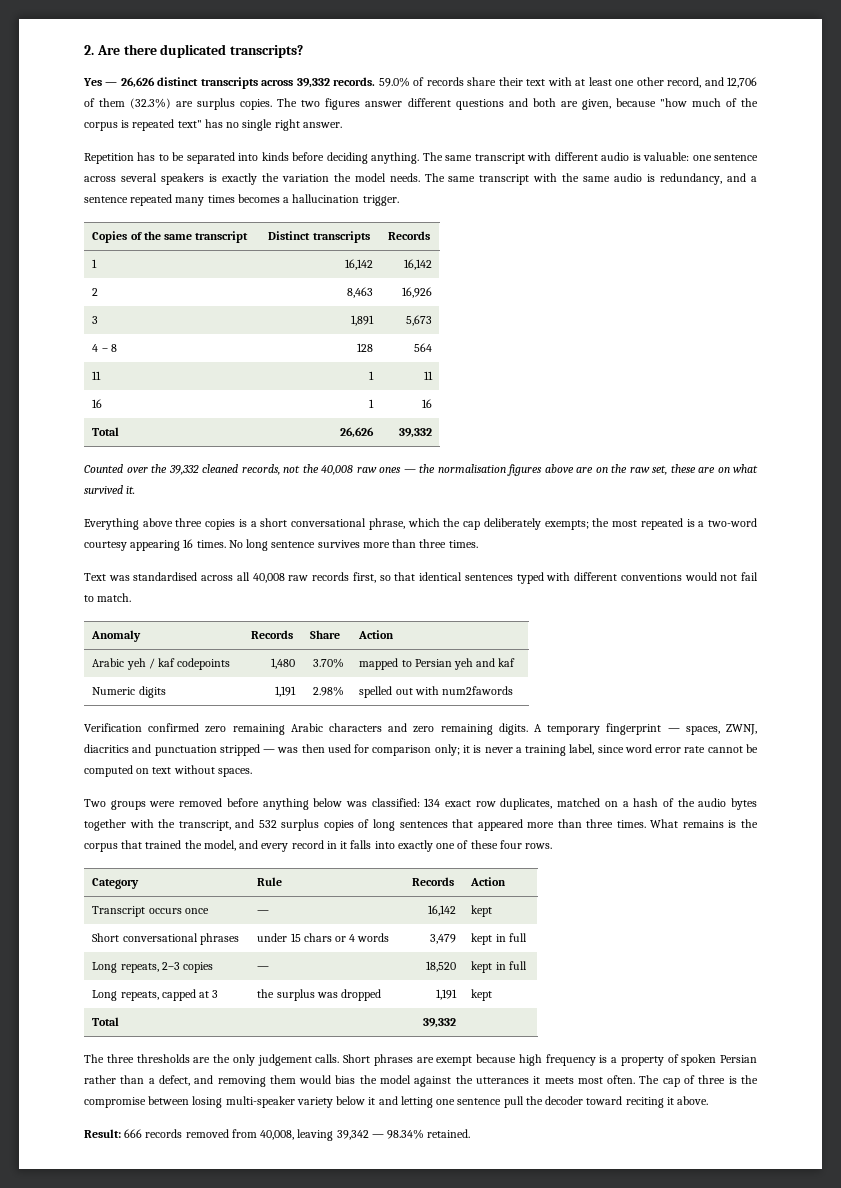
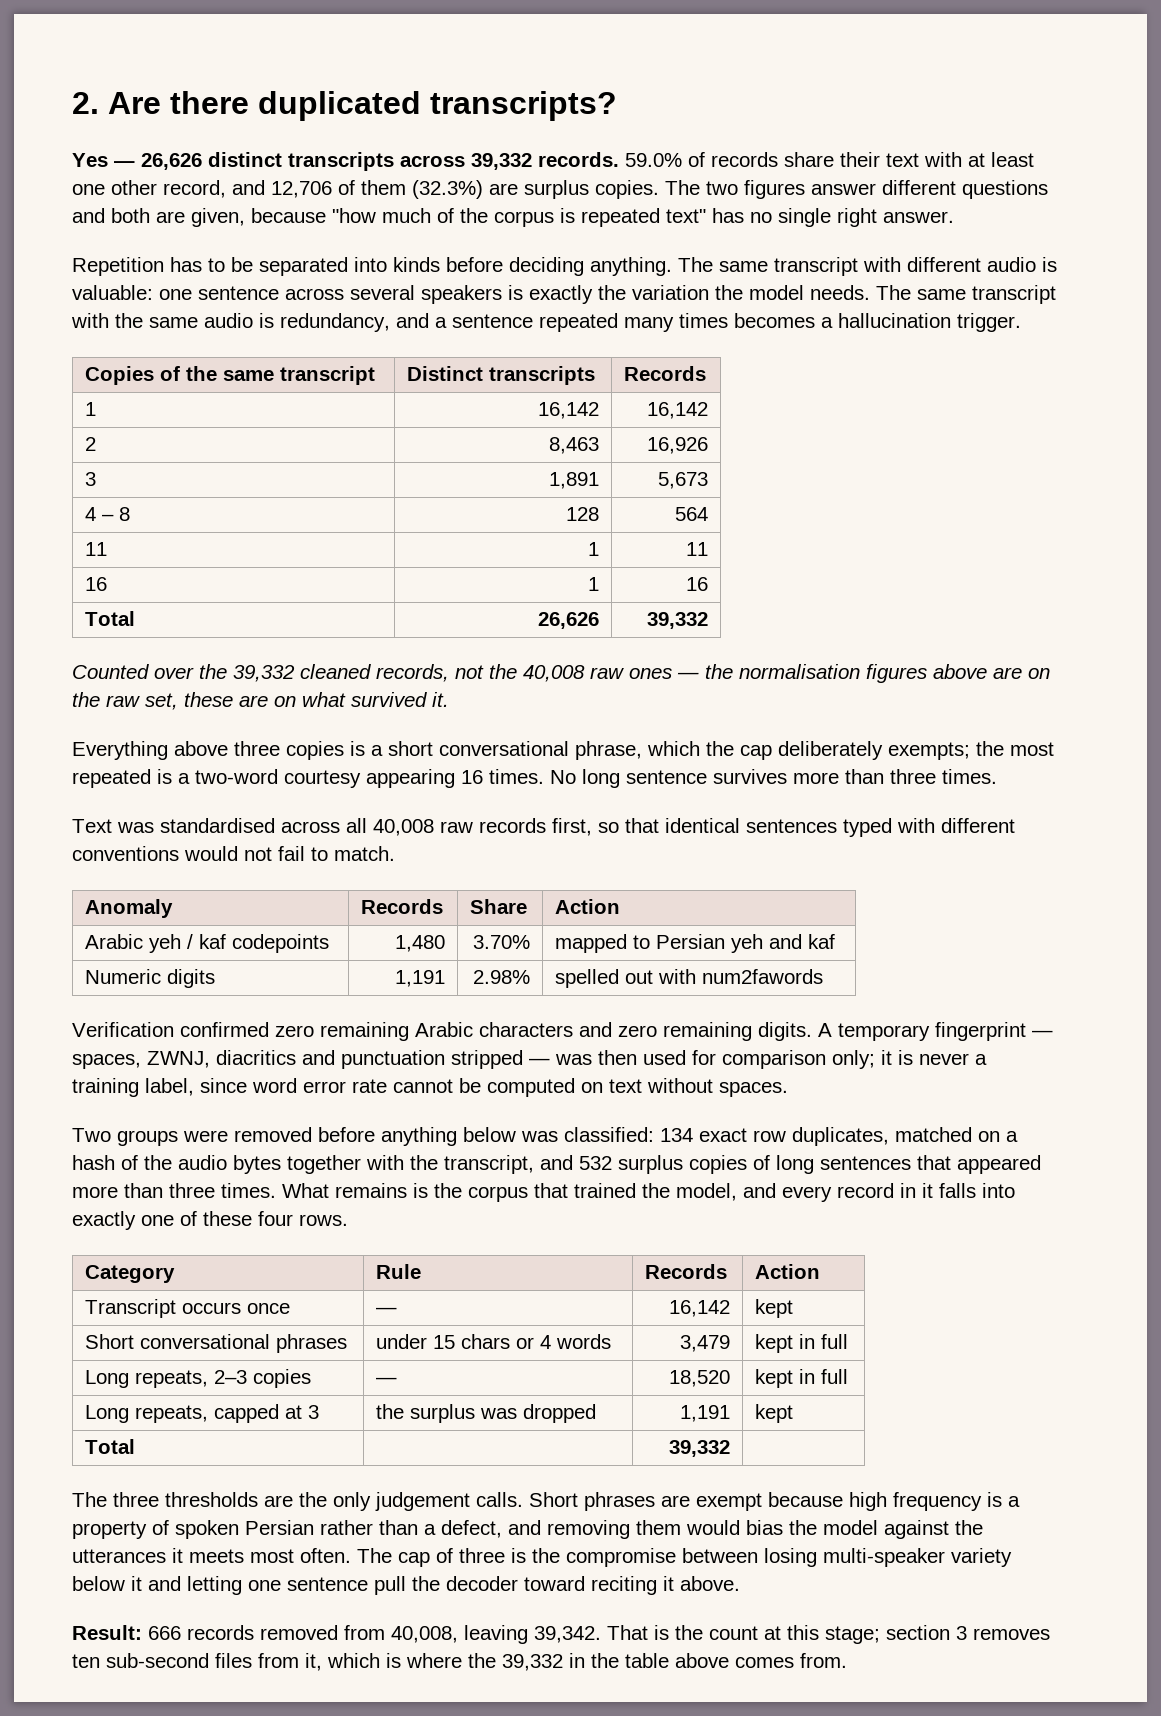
[336,1129,471,1140] 39,342 — 98.34% retained. -> [534,1625,1050,1644] [72,1653,847,1671] 39,342. That is the count at this stage; section 3 removes ten sub-second files from it, which is where the 39,332 in the table above comes from.

